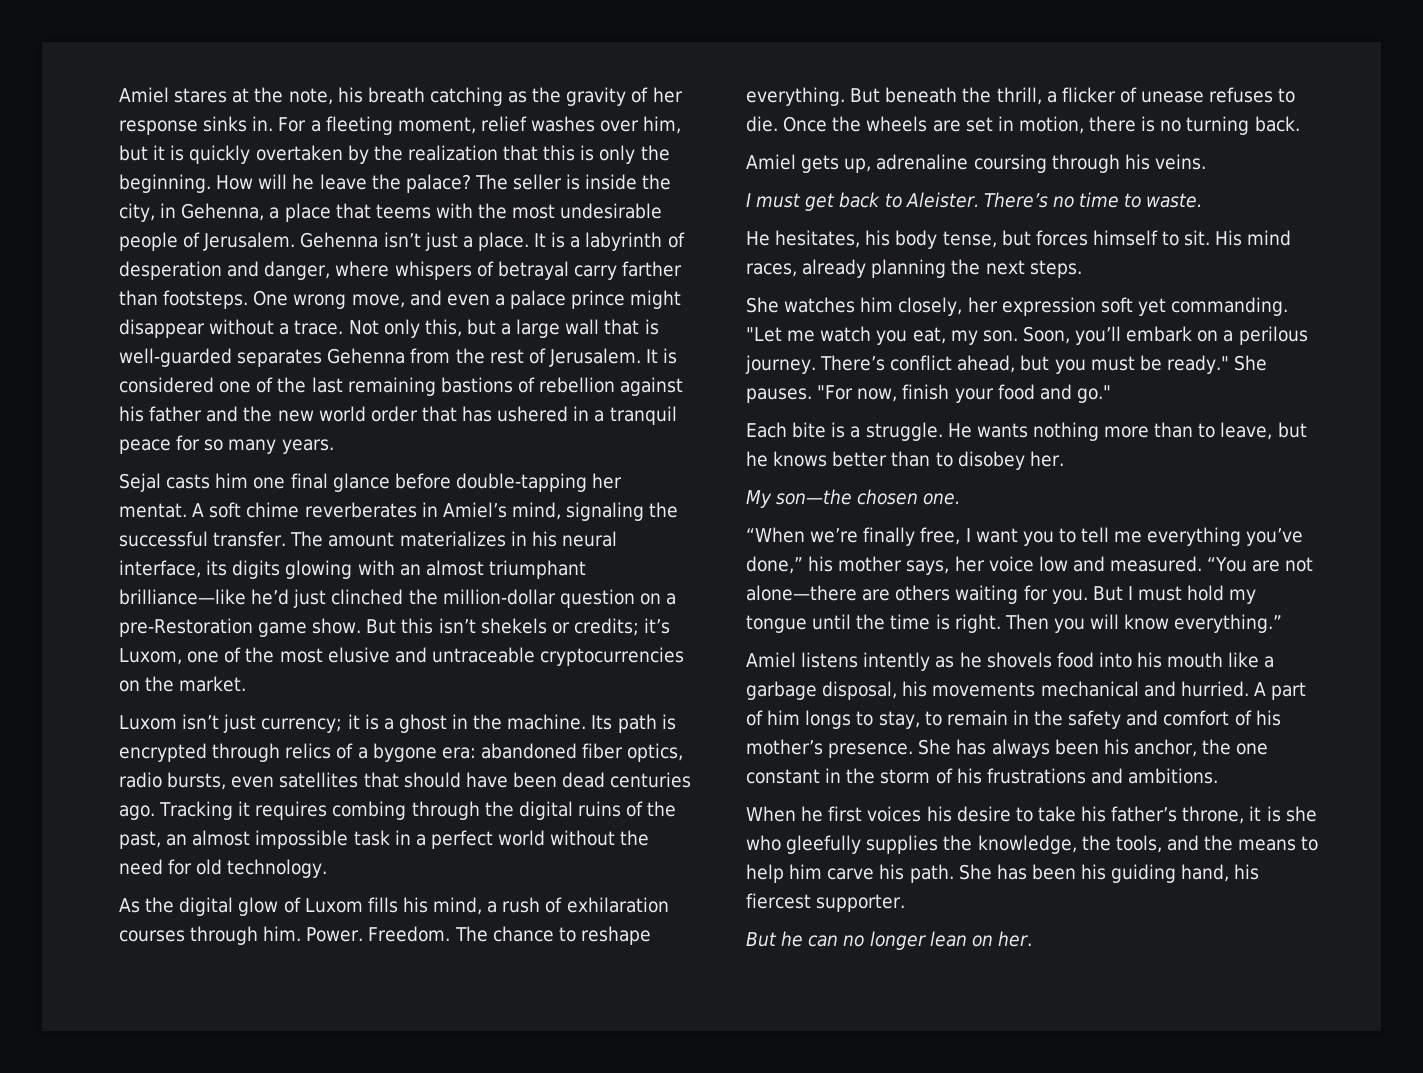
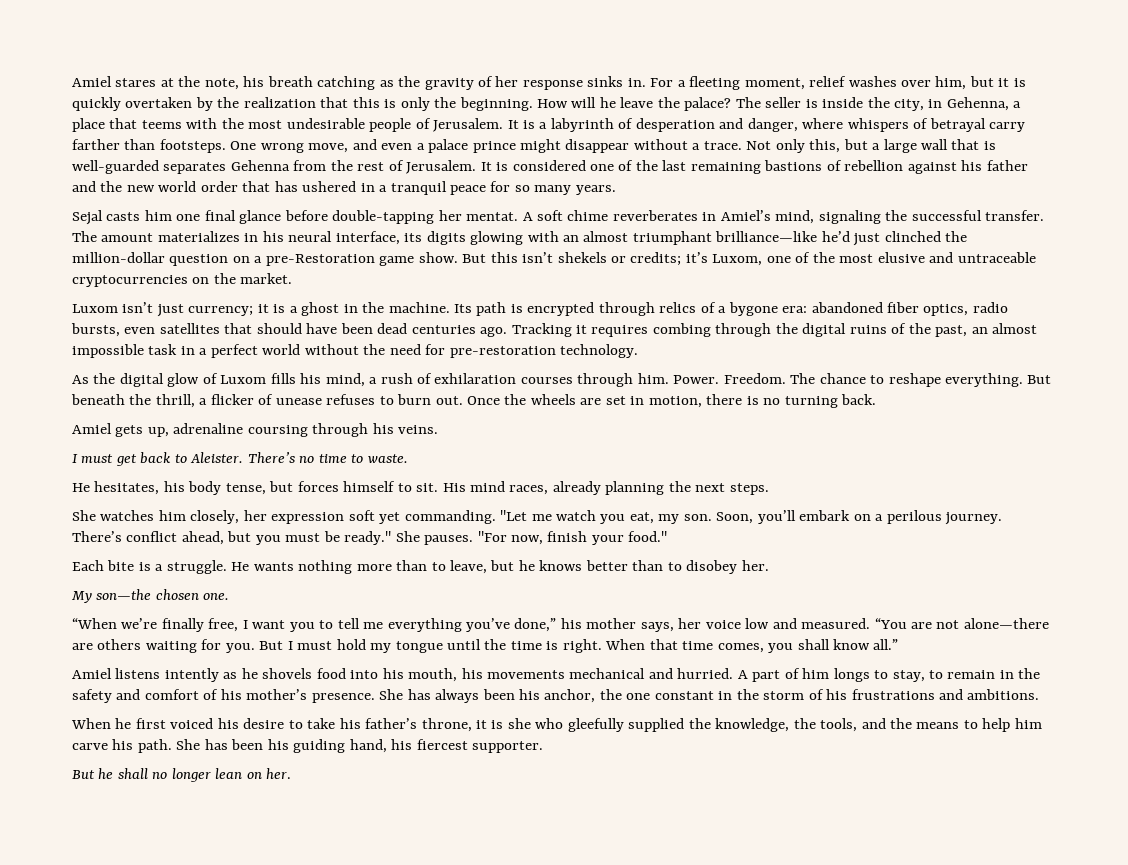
[300,232,529,251] Gehenna isn’t just a place. -> (504, 125) none
[196,859,223,875] old -> [449,346,556,358] pre-restoration
[746,116,778,132] die. -> [397,394,463,405] burn out.
[997,384,1111,403] food and go." -> [628,531,668,542] food."
[1004,614,1283,633] Then you will know everything.” -> [605,639,899,653] When that time comes, you shall know all.”
[1167,652,1275,668] [746,681,898,700] mouth like a garbage disposal, -> [408,668,458,682] mouth,
[867,806,922,822] voices -> [170,718,214,729] voiced
[866,835,939,854] supplies -> [628,718,685,732] supplied
[808,935,839,947] can -> [117,768,148,779] shall

